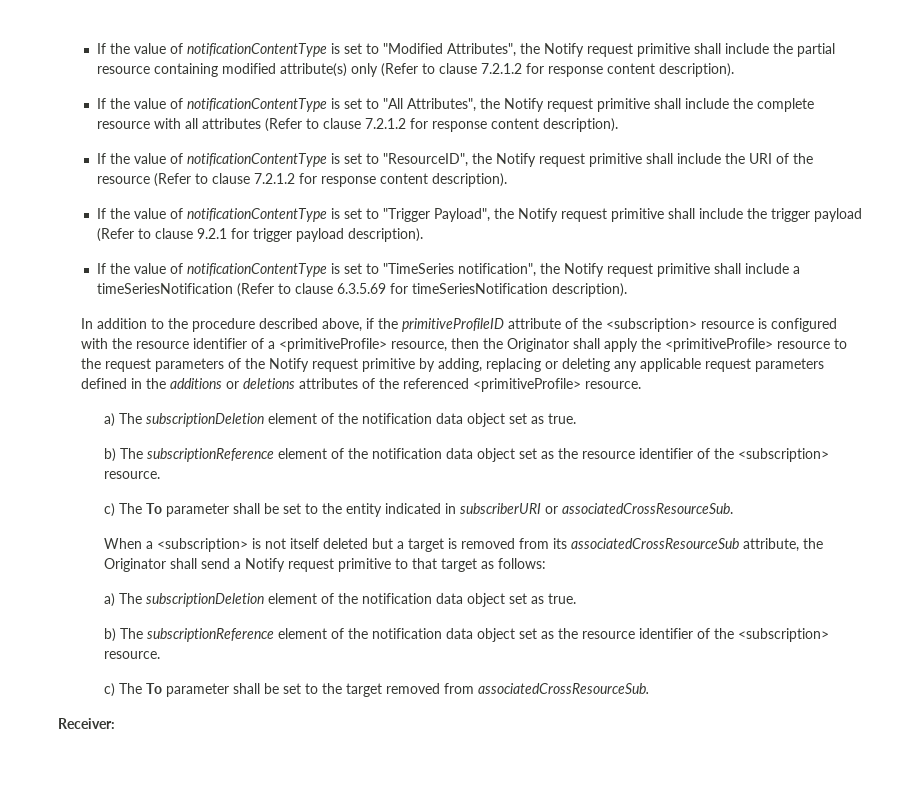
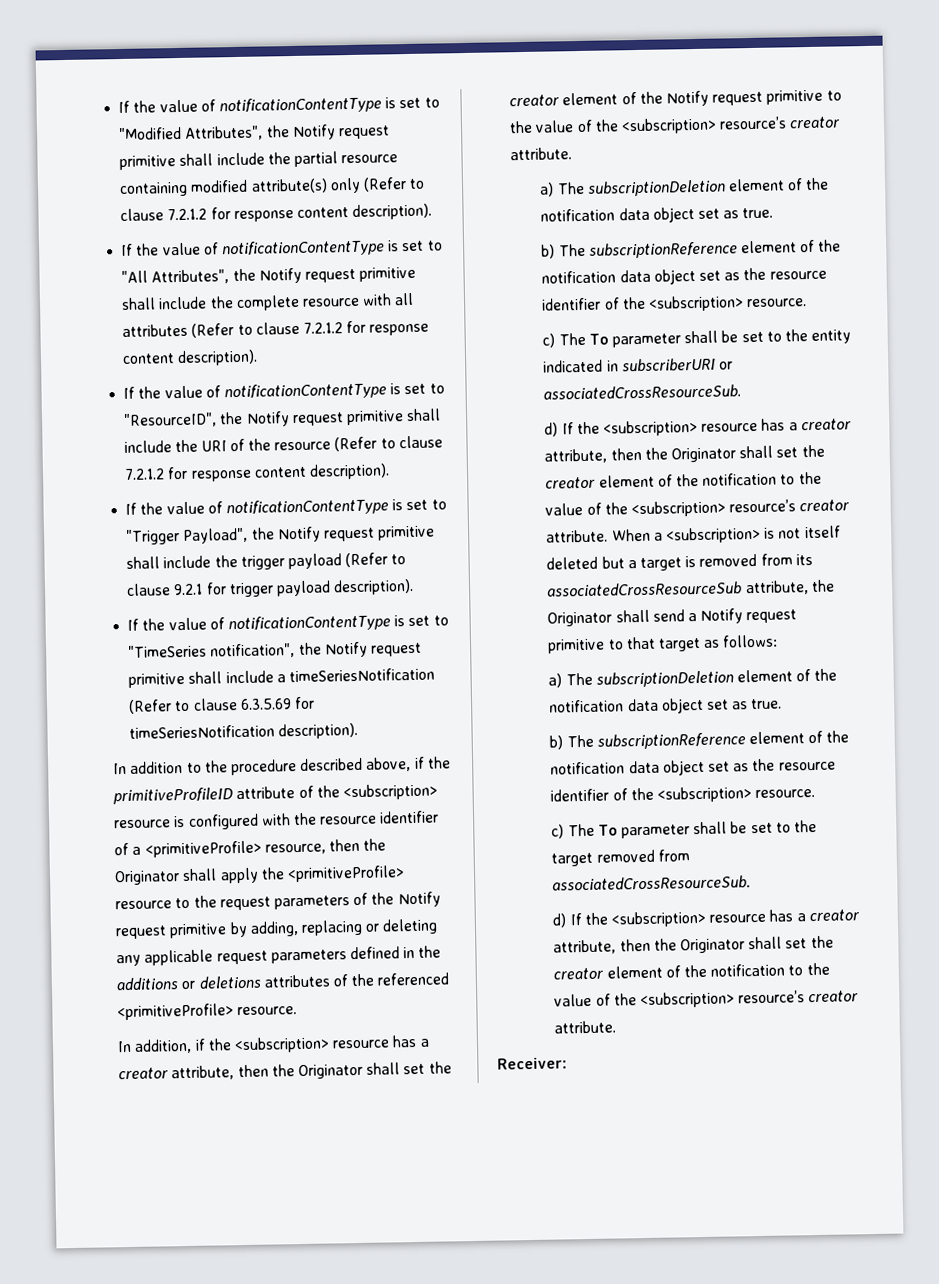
(642, 385) none -> [117,1034,430,1054] [118,1061,452,1081] [509,89,842,107] [509,116,842,135] [510,147,573,161] // In addition, if the <subscription> resource has a creator attribute, then the Originator shall set the creator element of the Notify request primitive to the value of the <subscription> resource’s creator attribute.
(734, 508) none -> [544,418,852,437] [544,444,825,464] [545,471,822,489] [545,499,851,518] [546,529,609,543] d) If the <subscription> resource has a creator attribute, then the Originator shall set the creator element of the notification to the value of the <subscription> resource’s creator attribute.
(650, 688) none -> [552,909,860,928] [553,935,834,955] [553,962,830,980] [554,990,860,1009] [554,1020,617,1034] // d) If the <subscription> resource has a creator attribute, then the Originator shall set the creator element of the notification to the value of the <subscription> resource’s creator attribute.

